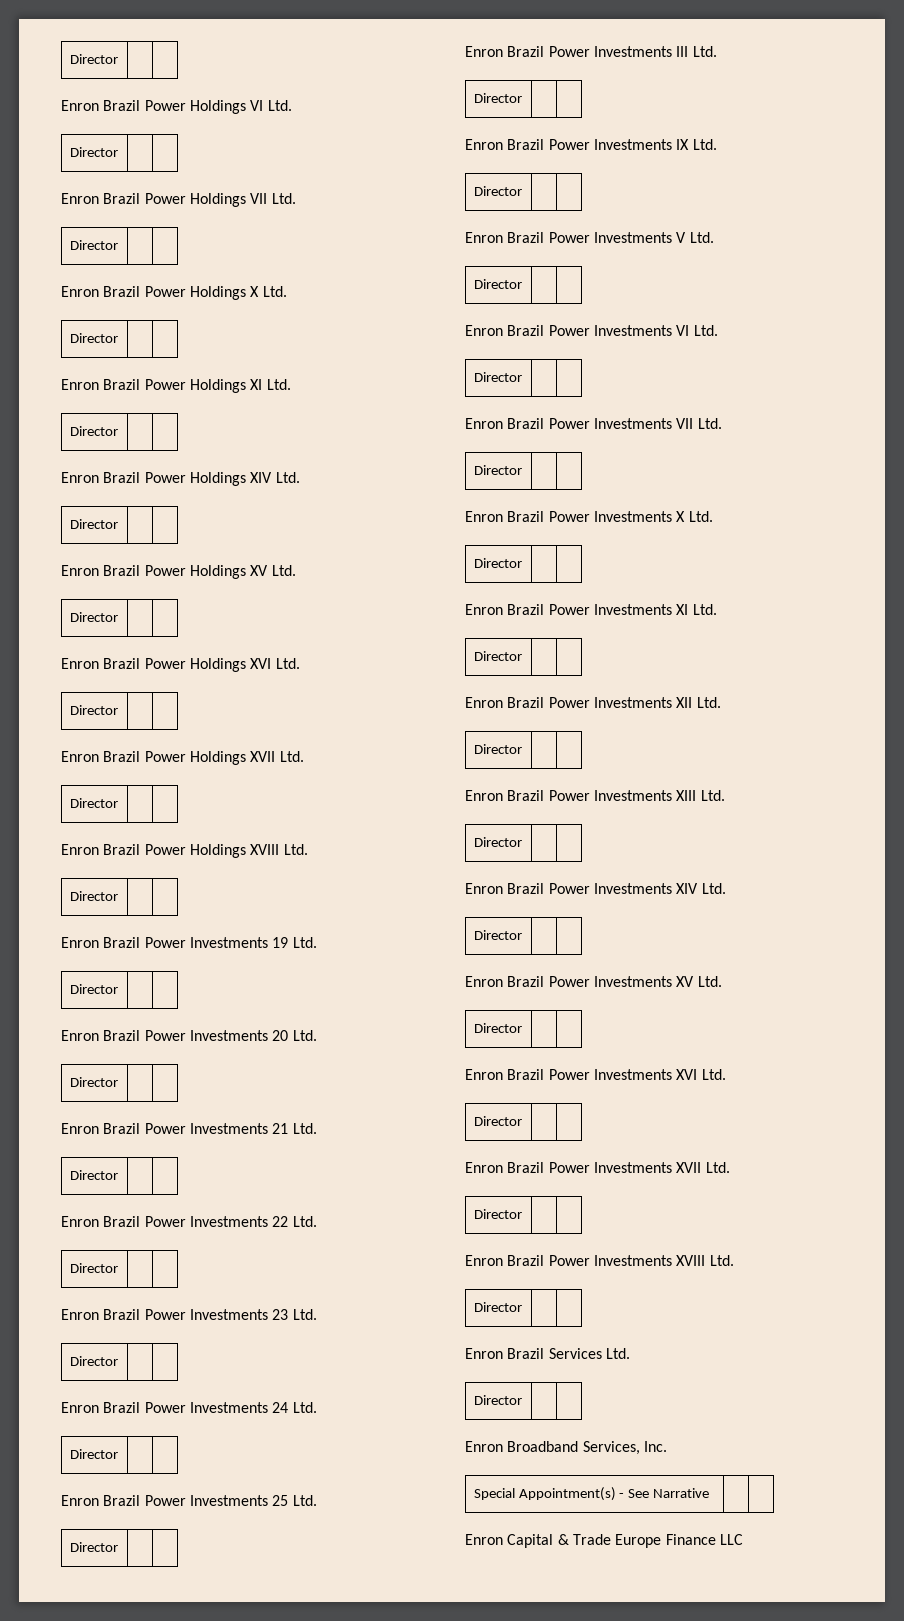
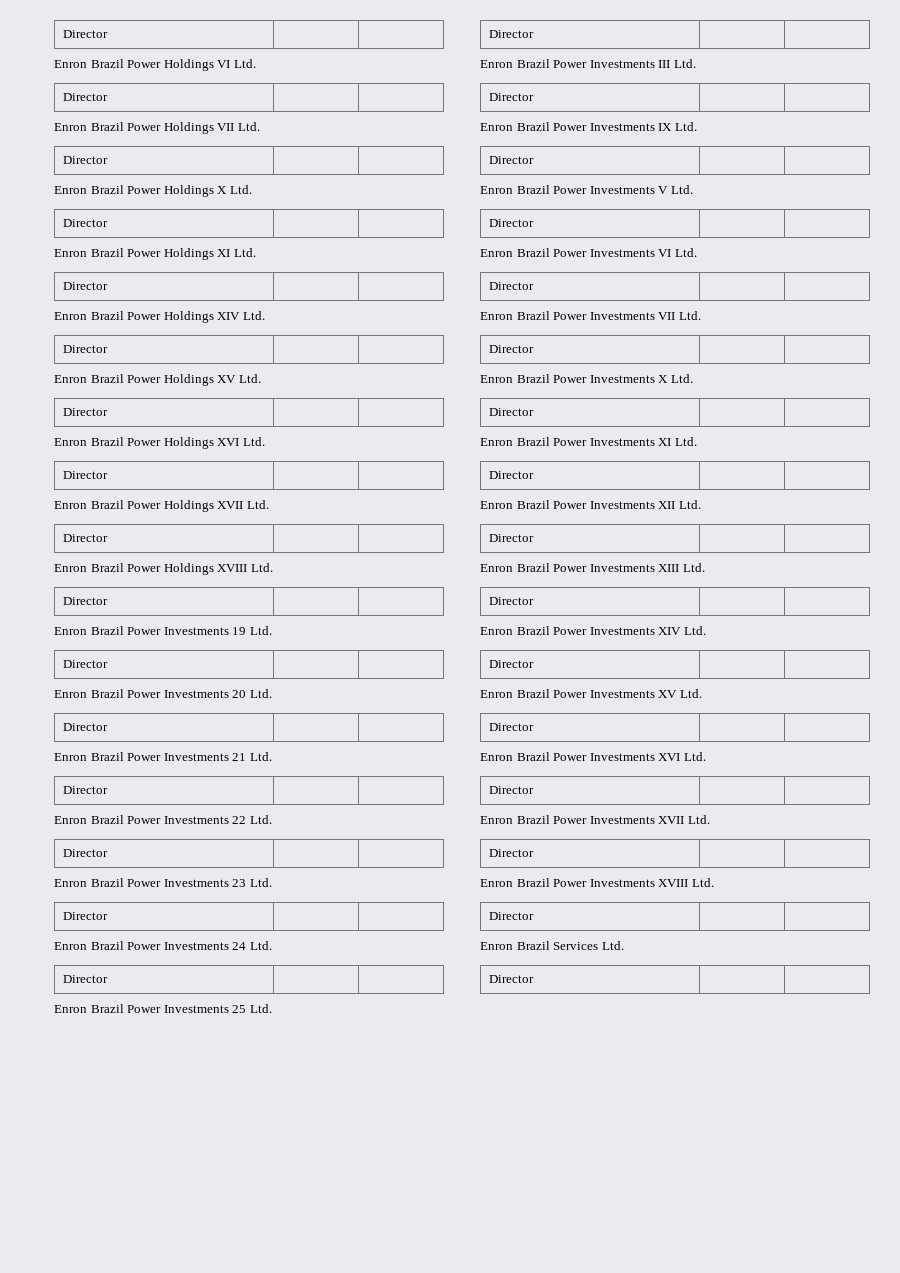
[465,1441,667,1455] [473,1487,710,1501] [465,1534,743,1548] // Enron Broadband Services, Inc. // Special Appointment(s) - See Narrative | | // Enron Capital & Trade Europe Finance LLC -> (534, 979) none

